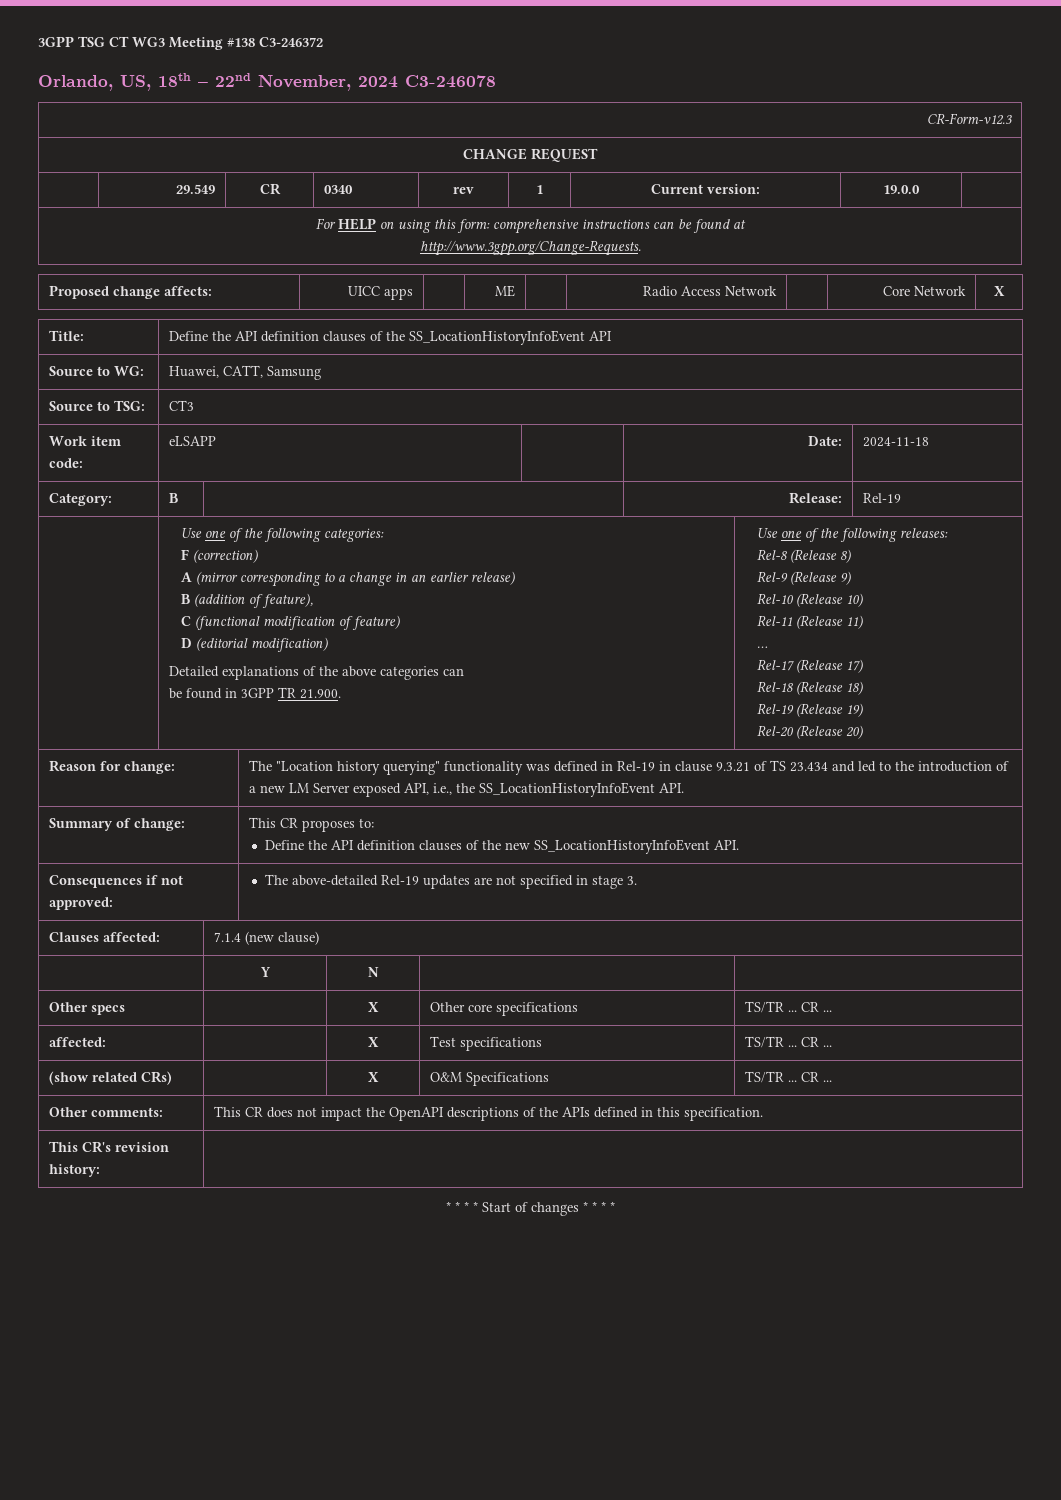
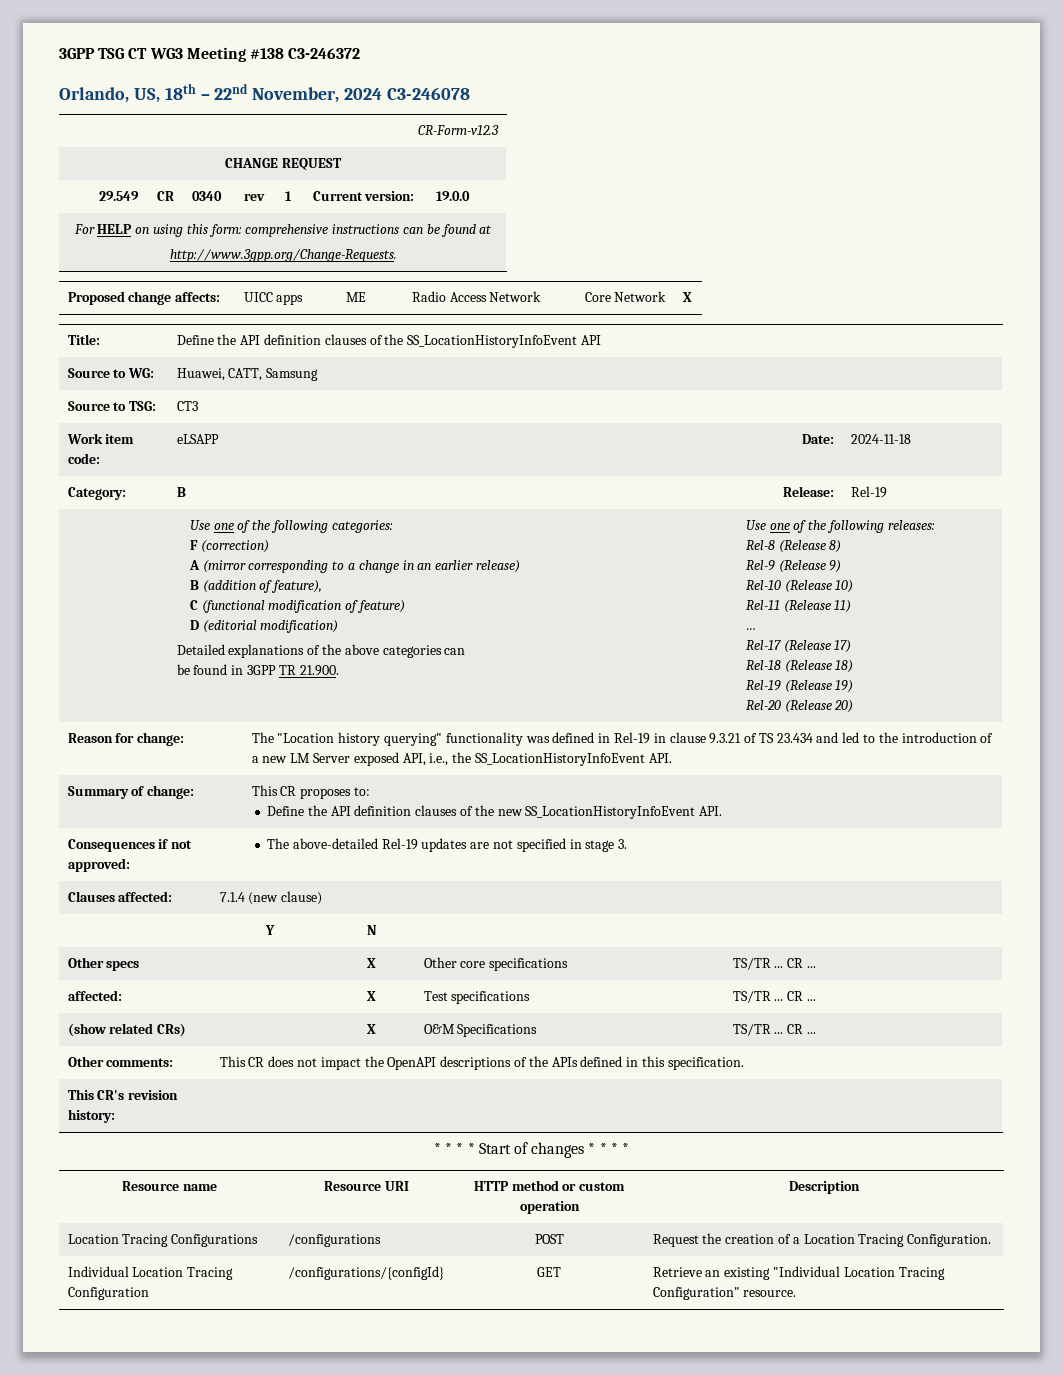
(615, 1206) none -> [122,1181,217,1191] [324,1181,409,1191] [473,1180,626,1191] [519,1201,580,1214] [789,1181,860,1194] [67,1234,259,1247] [287,1234,381,1247] [534,1234,564,1244] [652,1233,992,1247] [67,1266,234,1280] [67,1287,149,1300] [287,1266,444,1280] [537,1267,561,1277] [652,1266,945,1280] [652,1287,797,1300] // Resource name | Resource URI | HTTP method or custom operation | Description // Location Tracing Configurations | /configurations | POST | Request the creation of a Location Tracing Configuration. // Individual Location Tracing Configuration | /configurations/{configId} | GET | Retrieve an existing "Individual Location Tracing Configuration" resource.

